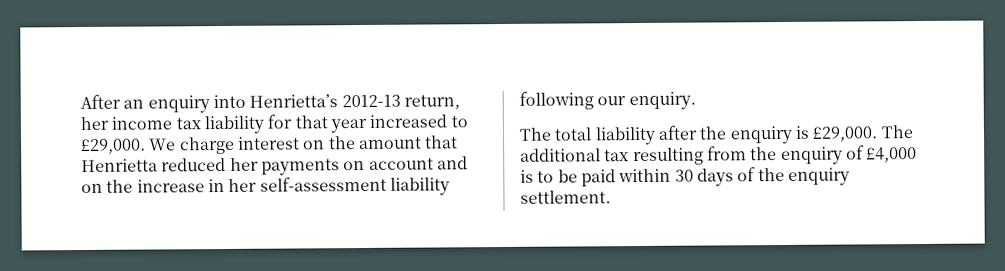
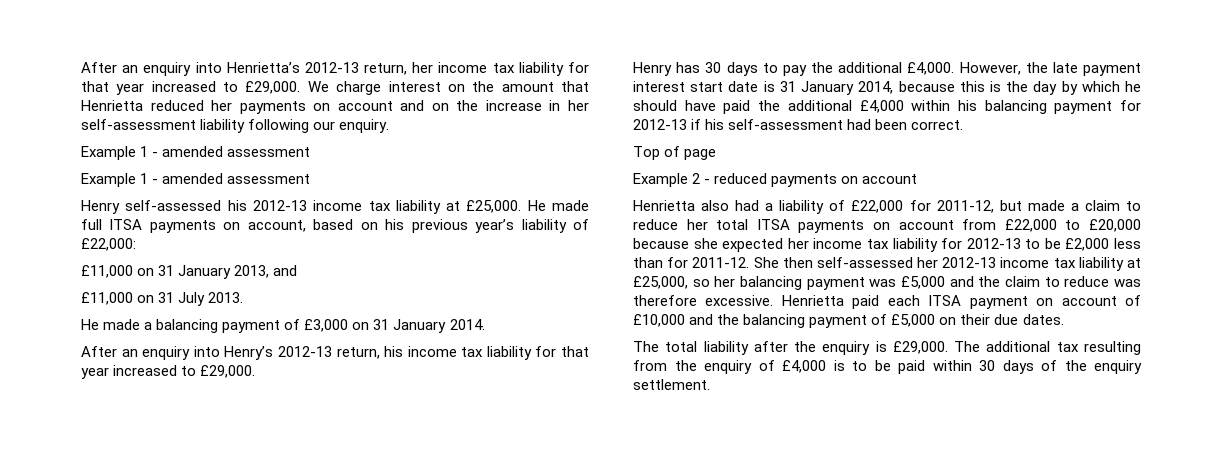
(696, 101) none -> [81,146,311,160] [81,173,311,187] [81,200,590,214] [81,219,589,233] [81,238,136,251] [81,265,298,279] [81,292,244,306] [81,319,485,333] [81,346,589,360] [81,365,256,379] [633,62,1141,76] [633,81,1141,95] [633,100,1141,114] [633,119,964,130] [633,146,717,160] [633,173,918,187] [633,200,1141,214] [633,219,1141,233] [633,238,1141,252] [633,257,1141,271] [633,276,1141,290] [633,295,1141,309] [633,314,1064,328] // Example 1 - amended assessment // Example 1 - amended assessment // Henry self-assessed his 2012-13 income tax liability at £25,000. He made full ITSA payments on account, based on his previous year’s liability of £22,000: // £11,000 on 31 January 2013, and // £11,000 on 31 July 2013. // He made a balancing payment of £3,000 on 31 January 2014. // After an enquiry into Henry’s 2012-13 return, his income tax liability for that year increased to £29,000. // Henry has 30 days to pay the additional £4,000. However, the late payment interest start date is 31 January 2014, because this is the day by which he should have paid the additional £4,000 within his balancing payment for 2012-13 if his self-assessment had been correct. // Top of page // Example 2 - reduced payments on account // Henrietta also had a liability of £22,000 for 2011-12, but made a claim to reduce her total ITSA payments on account from £22,000 to £20,000 because she expected her income tax liability for 2012-13 to be £2,000 less than for 2011-12. She then self-assessed her 2012-13 income tax liability at £25,000, so her balancing payment was £5,000 and the claim to reduce was therefore excessive. Henrietta paid each ITSA payment on account of £10,000 and the balancing payment of £5,000 on their due dates.

